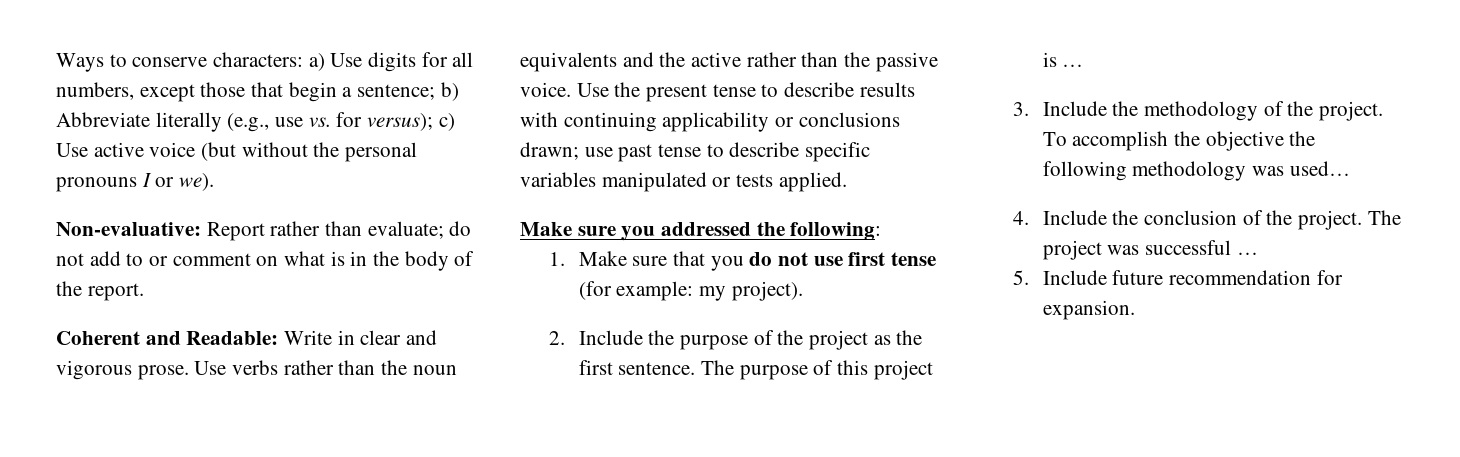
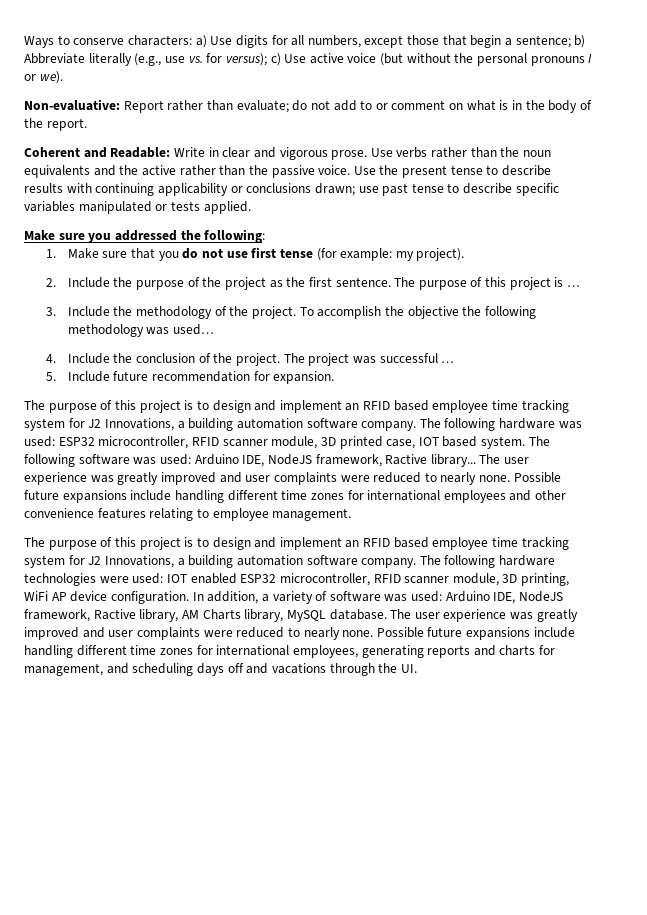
(1135, 310) none -> [24,400,569,413] [24,418,582,431] [24,436,550,449] [24,454,530,467] [24,472,561,485] [24,490,567,503] [24,508,352,521] [24,537,569,550] [24,555,556,568] [24,573,570,586] [24,591,564,604] [24,609,578,622] [24,627,575,640] [24,645,556,658] [24,663,417,676] // The purpose of this project is to design and implement an RFID based employee time tracking system for J2 Innovations, a building automation software company. The following hardware was used: ESP32 microcontroller, RFID scanner module, 3D printed case, IOT based system. The following software was used: Arduino IDE, NodeJS framework, Ractive library... The user experience was greatly improved and user complaints were reduced to nearly none. Possible future expansions include handling different time zones for international employees and other convenience features relating to employee management. // The purpose of this project is to design and implement an RFID based employee time tracking system for J2 Innovations, a building automation software company. The following hardware technologies were used: IOT enabled ESP32 microcontroller, RFID scanner module, 3D printing, WiFi AP device configuration. In addition, a variety of software was used: Arduino IDE, NodeJS framework, Ractive library, AM Charts library, MySQL database. The user experience was greatly improved and user complaints were reduced to nearly none. Possible future expansions include handling different time zones for international employees, generating reports and charts for management, and scheduling days off and vacations through the UI.

